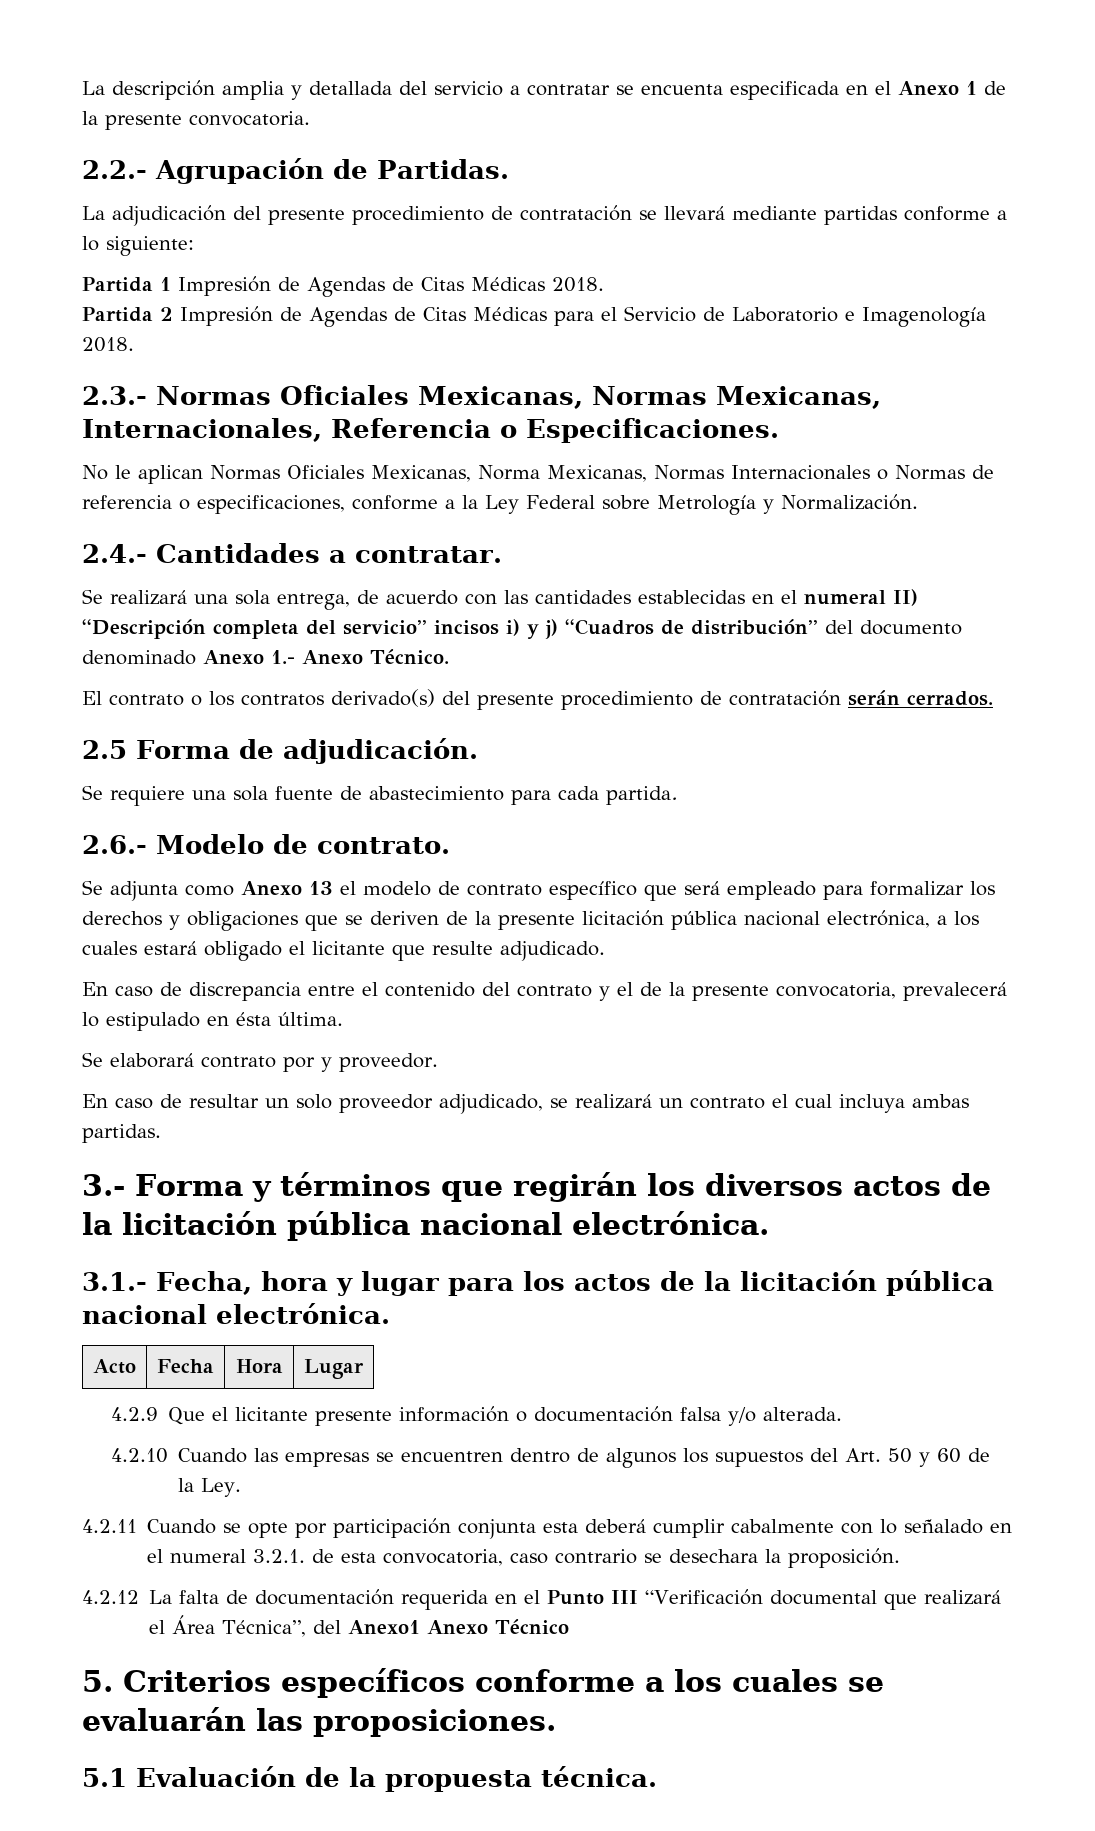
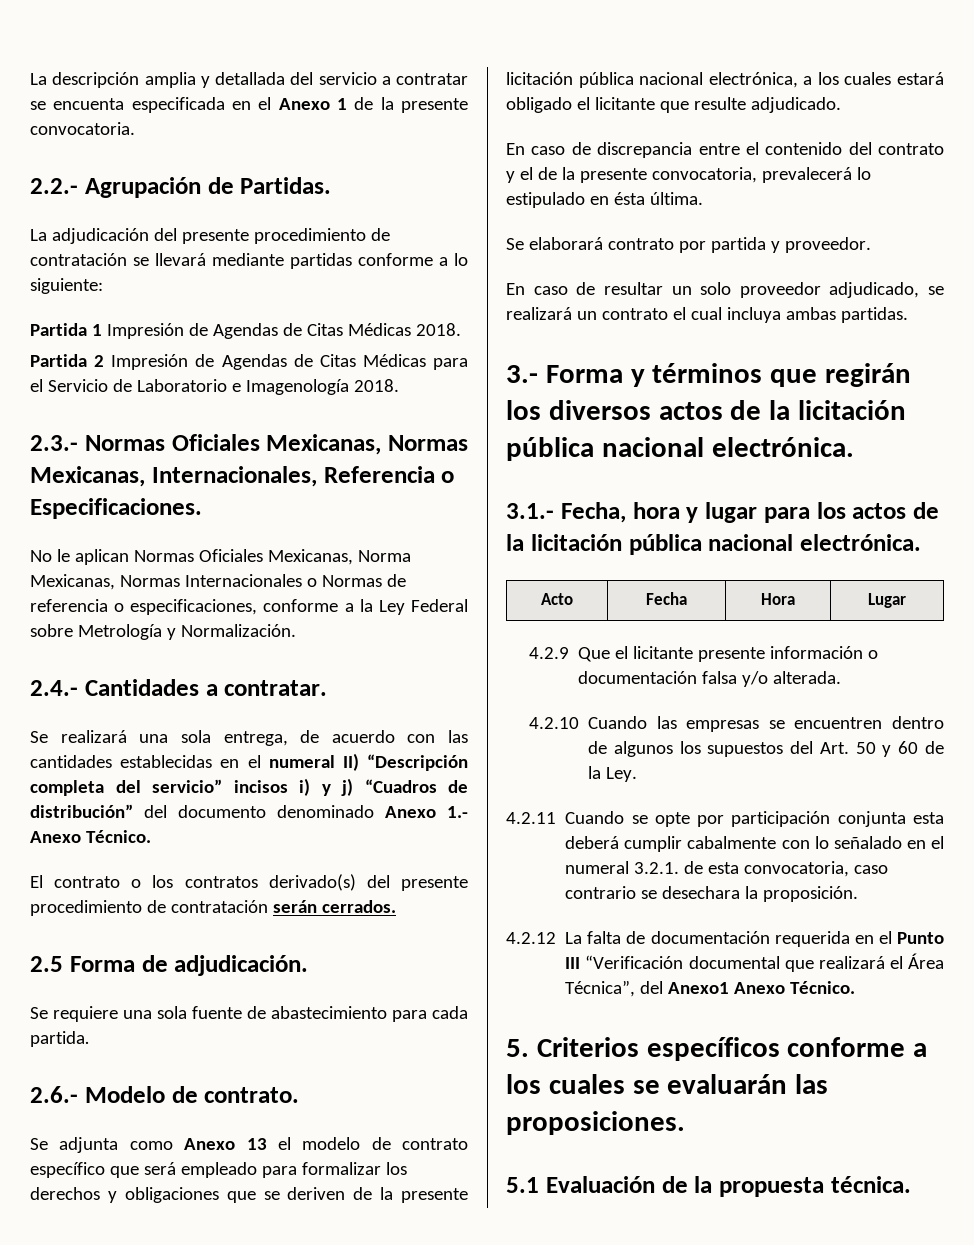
(315, 1064) none -> [710,237,766,253] partida
[495,1619,570,1634] Técnico -> [790,981,856,994] Técnico.

